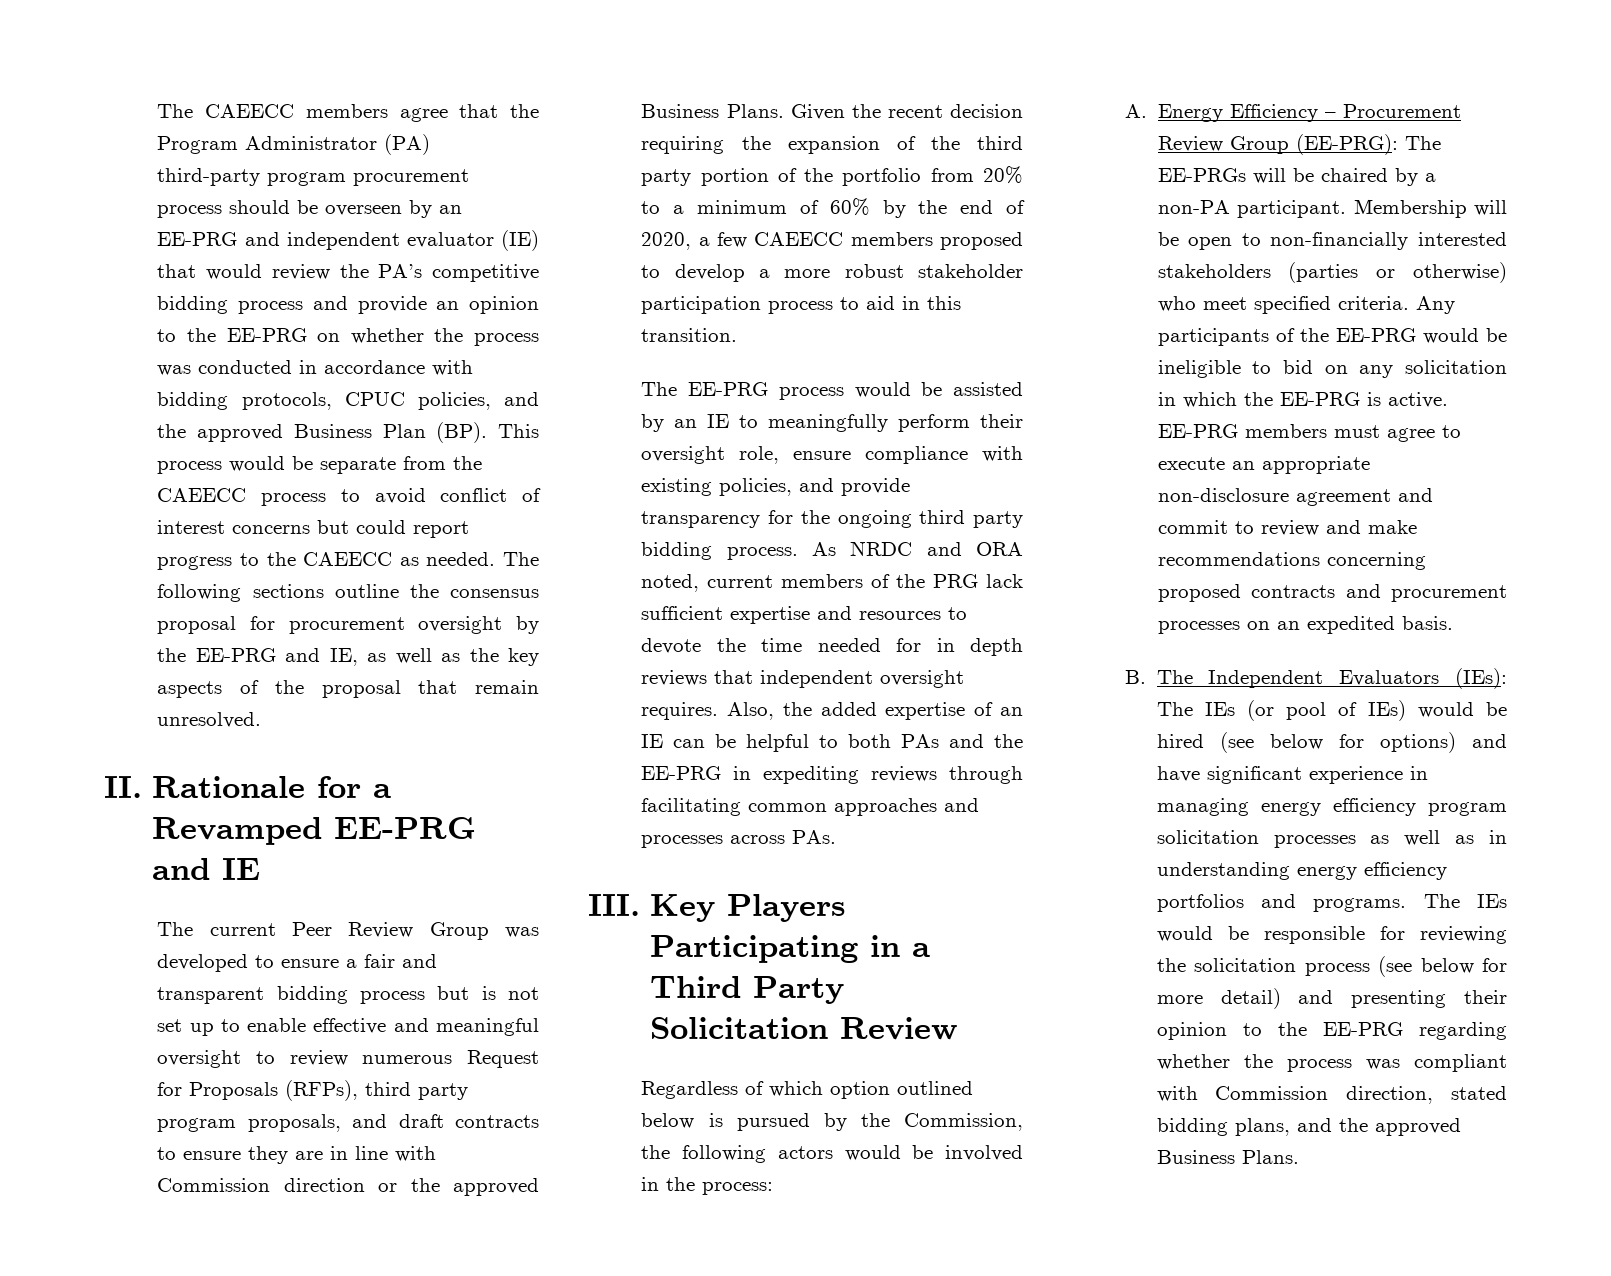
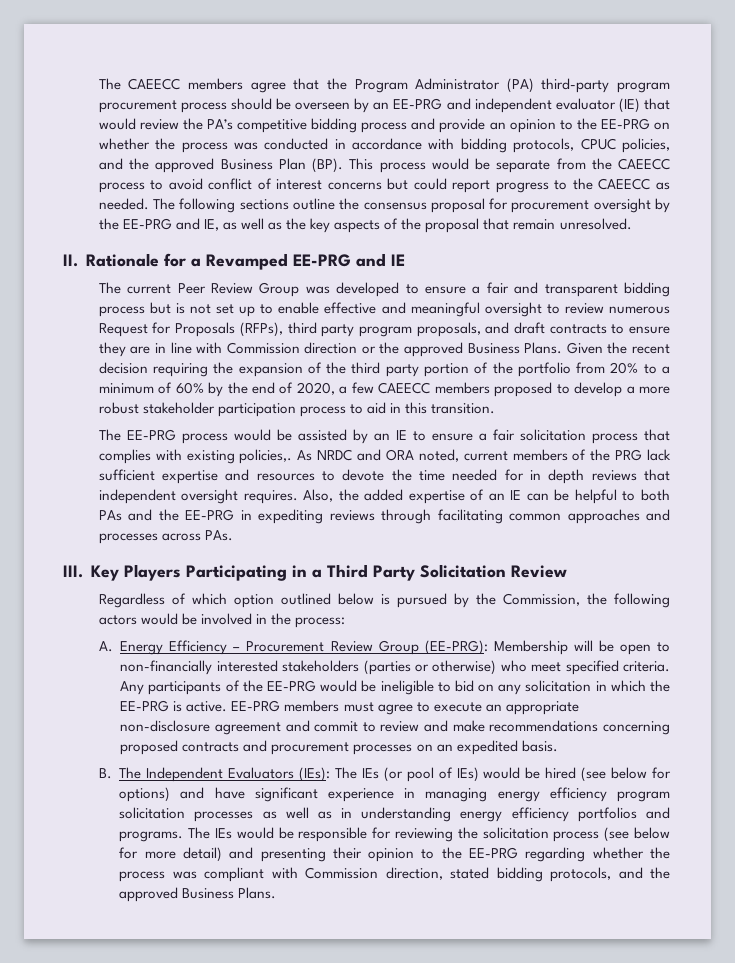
[768,414,1023,432] [641,446,1023,464] [641,478,911,496] [641,510,1023,528] [641,542,798,560] meaningfully perform their oversight role, ensure compliance with existing policies, and provide transparency for the ongoing third party bidding process. -> [431,429,670,444] [98,449,293,464] ensure a fair solicitation process that complies with existing policies,.
[1404,136,1441,150] [1157,168,1436,186] [1157,200,1347,218] The EE-PRGs will be chaired by a non-PA participant. -> (488, 647) none
[1234,1118,1290,1136] plans, -> [550,867,612,882] protocols,

